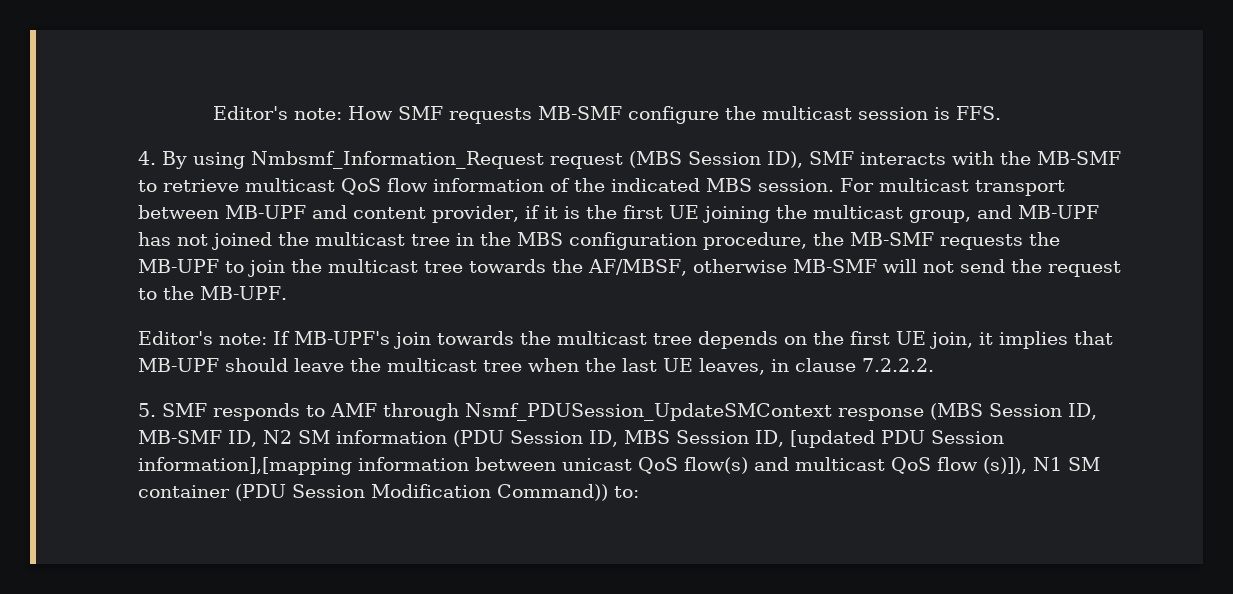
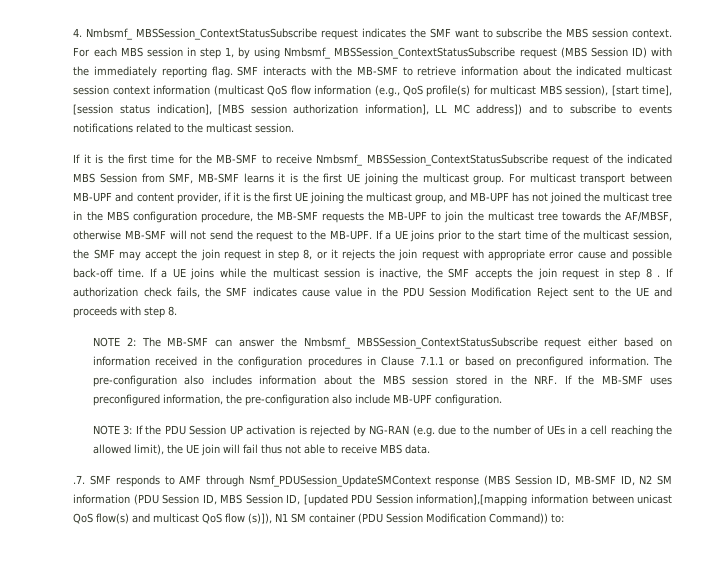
[212,106,1001,124] [138,151,804,169] Editor's note: How SMF requests MB-SMF configure the multicast session is FFS. // 4. By using Nmbsmf_Information_Request request (MBS Session ID), -> [73,28,673,40] [73,47,672,59] [73,66,233,78] 4. Nmbsmf_ MBSSession_ContextStatusSubscribe request indicates the SMF want to subscribe the MBS session context. For each MBS session in step 1, by using Nmbsmf_ MBSSession_ContextStatusSubscribe request (MBS Session ID) with the immediately reporting flag.
[245,178,835,195] multicast QoS flow information of the indicated MBS session. -> [461,66,672,76] [73,85,672,97] [73,104,672,115] [73,123,295,133] [73,154,672,166] [73,173,505,185] information about the indicated multicast session context information (multicast QoS flow information (e.g., QoS profile(s) for multicast MBS session), [start time], [session status indication], [MBS session authorization information], LL MC address]) and to subscribe to events notifications related to the multicast session. // If it is the first time for the MB-SMF to receive Nmbsmf_ MBSSession_ContextStatusSubscribe request of the indicated MBS Session from SMF, MB-SMF learns it is the first UE joining the multicast group.
[138,331,1114,349] [138,358,935,375] [138,403,157,417] // Editor's note: If MB-UPF's join towards the multicast tree depends on the first UE join, it implies that MB-UPF should leave the multicast tree when the last UE leaves, in clause 7.2.2.2. // 5. -> [375,230,673,242] [73,249,673,261] [73,268,673,280] [73,287,673,299] [73,306,178,318] [92,337,673,349] [92,356,672,368] [92,375,673,387] [92,394,502,406] [92,425,672,437] [92,444,430,456] [73,475,86,484] If a UE joins prior to the start time of the multicast session, the SMF may accept the join request in step 8, or it rejects the join request with appropriate error cause and possible back-off time. If a UE joins while the multicast session is inactive, the SMF accepts the join request in step 8 . If authorization check fails, the SMF indicates cause value in the PDU Session Modification Reject sent to the UE and proceeds with step 8. // NOTE 2: The MB-SMF can answer the Nmbsmf_ MBSSession_ContextStatusSubscribe request either based on information received in the configuration procedures in Clause 7.1.1 or based on preconfigured information. The pre-configuration also includes information about the MBS session stored in the NRF. If the MB-SMF uses preconfigured information, the pre-configuration also include MB-UPF configuration. // NOTE 3: If the PDU Session UP activation is rejected by NG-RAN (e.g. due to the number of UEs in a cell reaching the allowed limit), the UE join will fail thus not able to receive MBS data. // .7.

